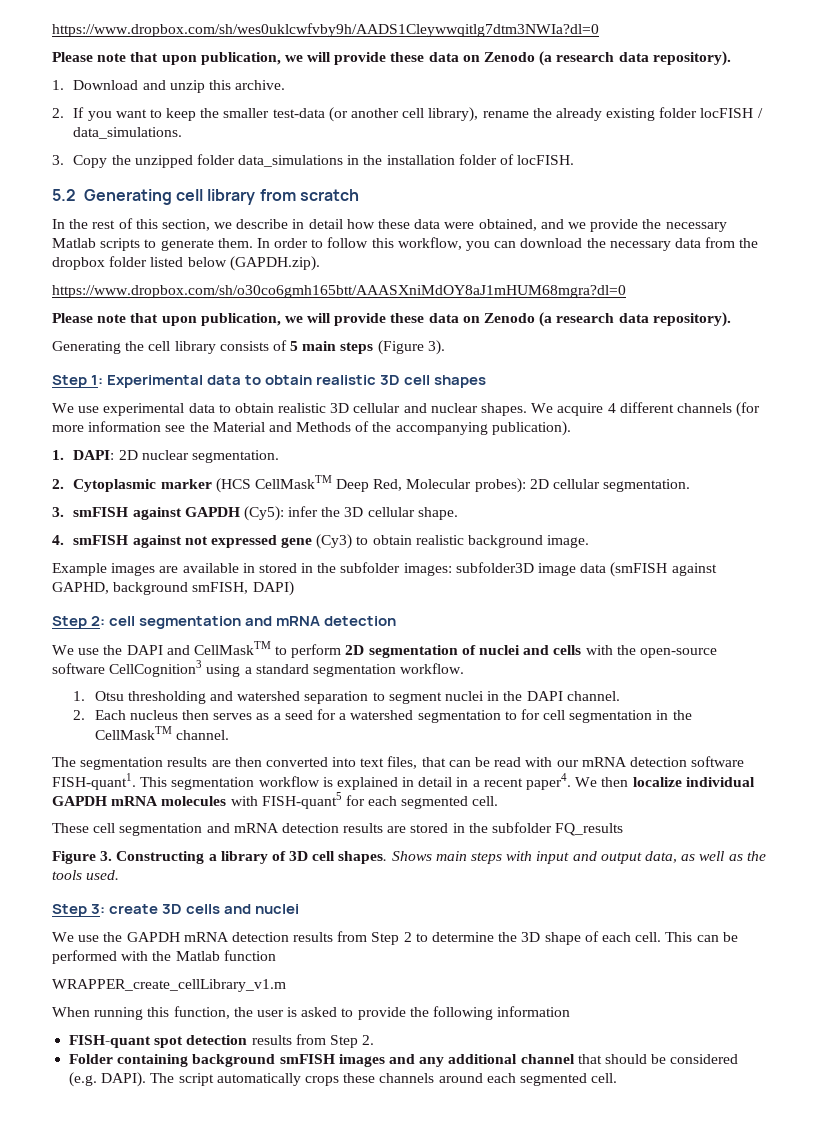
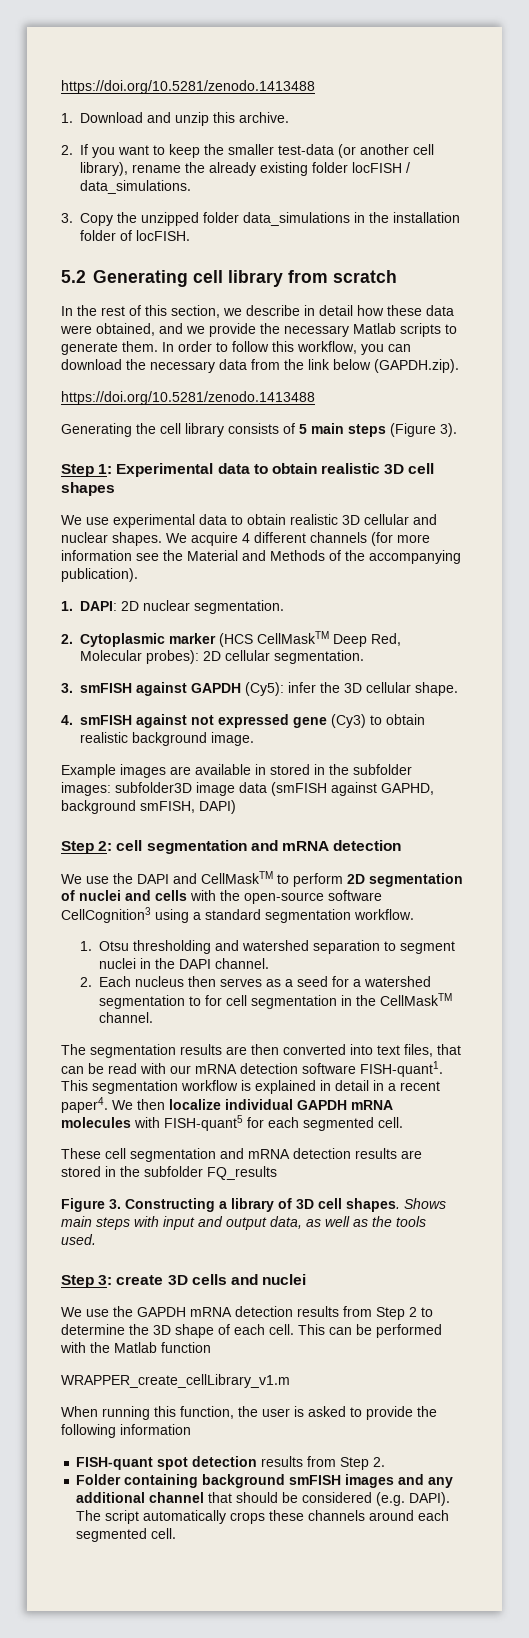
[52,23,599,37] [52,51,731,66] https://www.dropbox.com/sh/wes0uklcwfvby9h/AADS1Cleywwqitlg7dtm3NWIa?dl=0 // Please note that upon publication, we will provide these data on Zenodo (a research data repository). -> [61,80,315,94] https://doi.org/10.5281/zenodo.1413488
[52,256,184,270] dropbox folder listed -> [308,359,330,370] link
[52,285,626,298] [52,312,731,327] https://www.dropbox.com/sh/o30co6gmh165btt/AAASXniMdOY8aJ1mHUM68mgra?dl=0 // Please note that upon publication, we will provide these data on Zenodo (a research data repository). -> [61,391,315,405] https://doi.org/10.5281/zenodo.1413488

